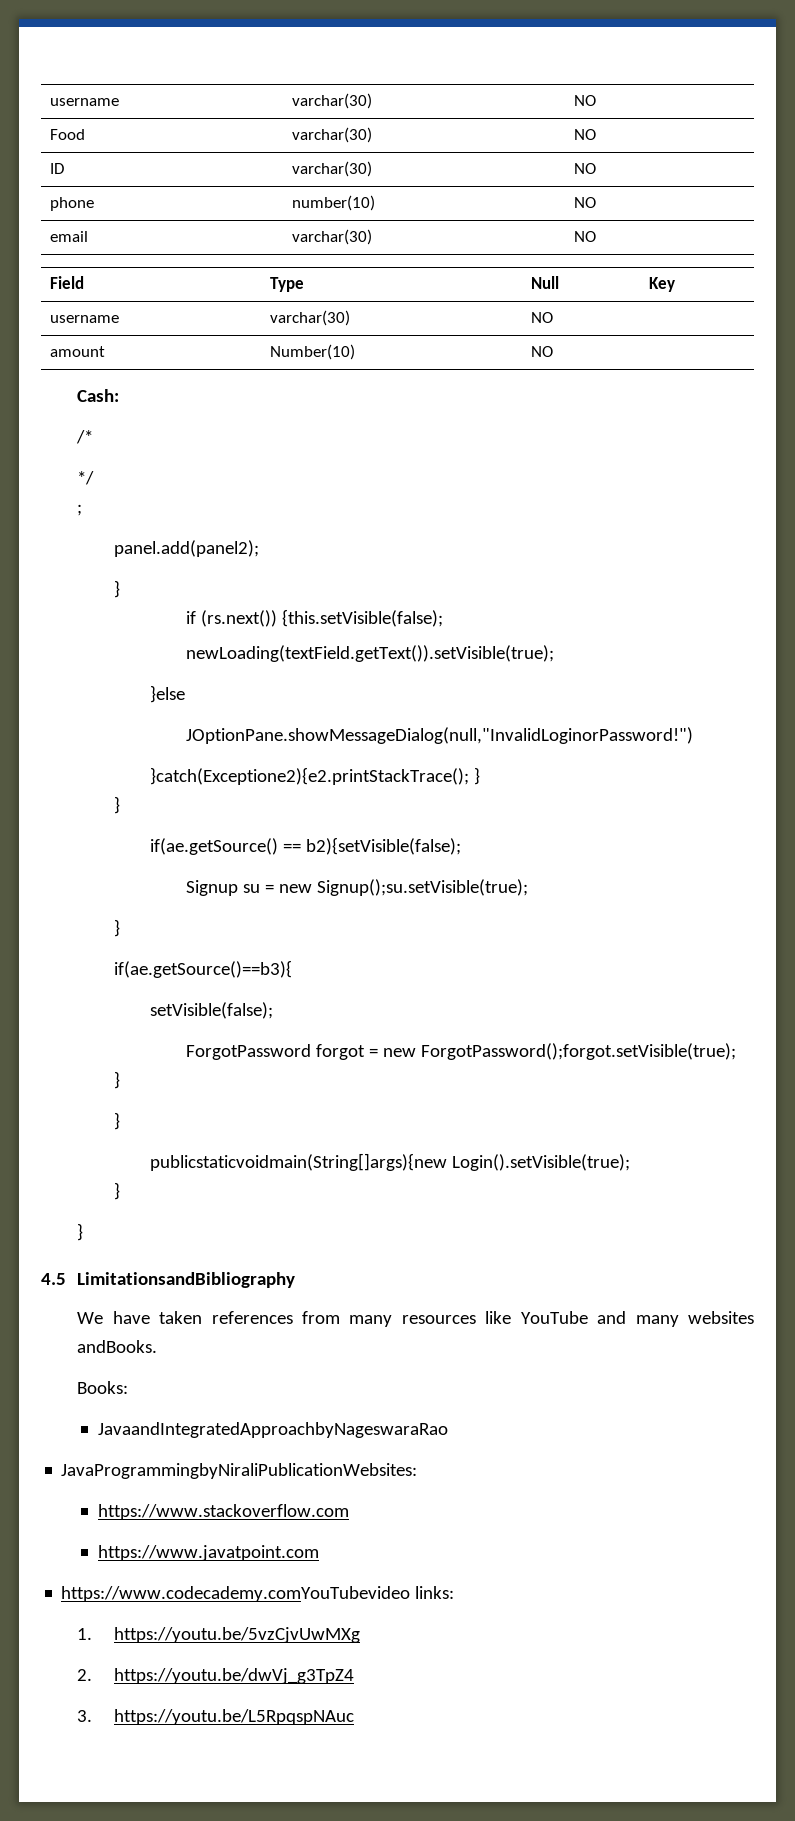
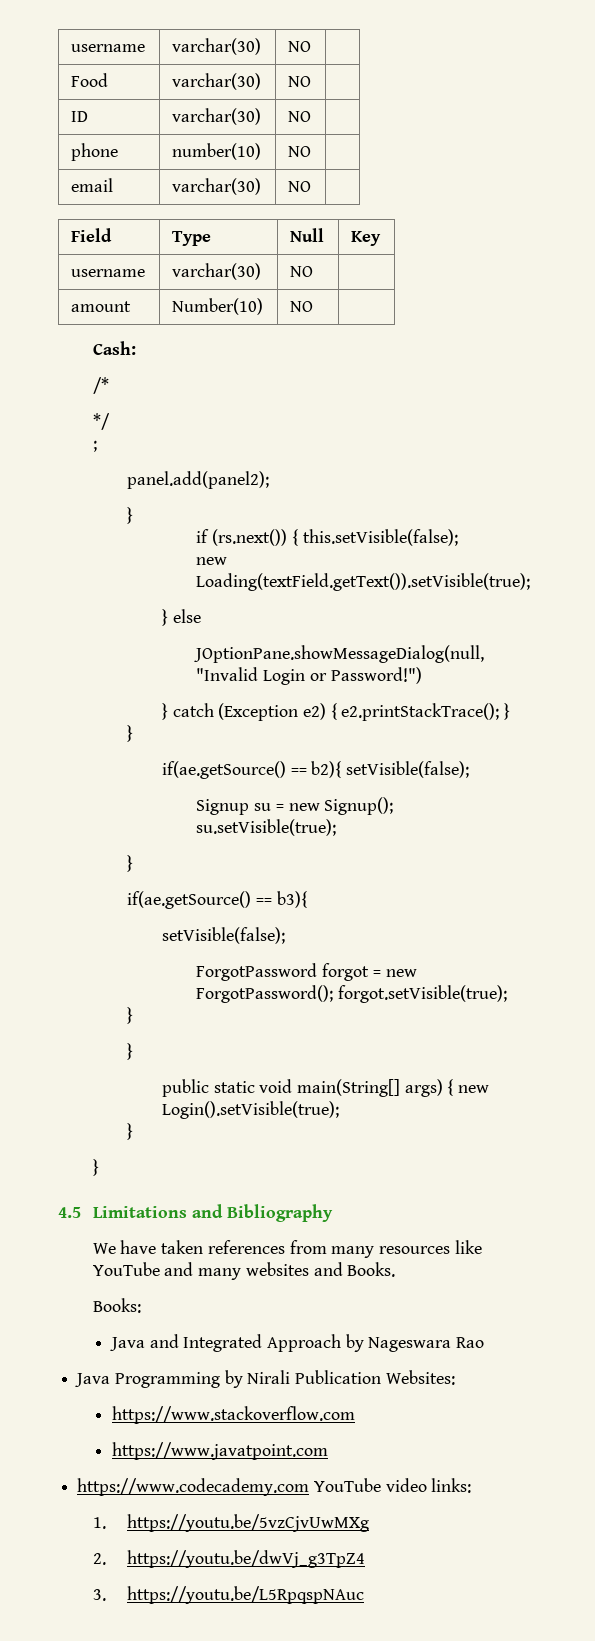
[282,609,444,627] [186,645,555,662] [150,685,186,703] [186,727,694,744] [150,767,470,785] {this.setVisible(false); // newLoading(textField.getText()).setVisible(true); // }else // JOptionPane.showMessageDialog(null,"InvalidLoginorPassword!") // }catch(Exceptione2){e2.printStackTrace(); -> [291,529,458,546] [196,557,228,565] [196,573,531,591] [161,609,201,626] [194,645,485,663] [196,667,422,685] [161,703,500,721] { this.setVisible(false); // new Loading(textField.getText()).setVisible(true); // } else // JOptionPane.showMessageDialog(null, "Invalid Login or Password!") // } catch (Exception e2) { e2.printStackTrace();
[306,837,462,855] b2){setVisible(false); -> [311,761,470,778] b2){ setVisible(false);
[317,879,529,896] [113,919,120,937] [113,960,292,978] Signup();su.setVisible(true); // } // if(ae.getSource()==b3){ -> [324,797,394,815] [196,819,337,836] [127,855,134,872] [127,891,307,909] Signup(); su.setVisible(true); // } // if(ae.getSource() == b3){
[421,1043,737,1060] [113,1071,120,1089] [113,1112,120,1130] [150,1153,448,1171] ForgotPassword();forgot.setVisible(true); // } // } // publicstaticvoidmain(String[]args){new -> [196,985,508,1003] [127,1007,134,1024] [127,1043,134,1060] [161,1079,490,1097] ForgotPassword(); forgot.setVisible(true); // } // } // public static void main(String[] args) { new
[77,1272,296,1288] LimitationsandBibliography -> [92,1204,333,1222] Limitations and Bibliography
[77,1340,158,1353] andBooks. -> [313,1262,396,1277] and Books.
[97,1422,448,1438] [61,1463,418,1479] JavaandIntegratedApproachbyNageswaraRao // JavaProgrammingbyNiraliPublicationWebsites: -> [109,1334,485,1352] [75,1370,455,1388] Java and Integrated Approach by Nageswara Rao // Java Programming by Nirali Publication Websites:
[61,1586,411,1602] https://www.codecademy.comYouTubevideo -> [77,1478,427,1496] https://www.codecademy.com YouTube video

